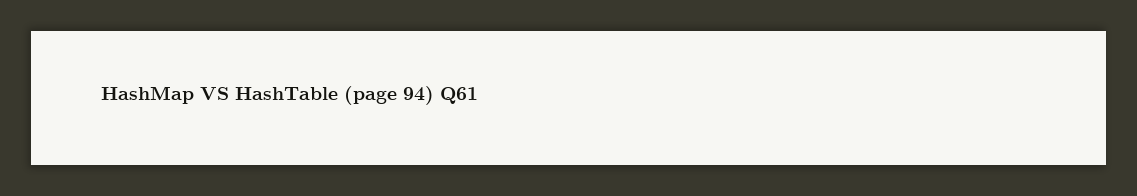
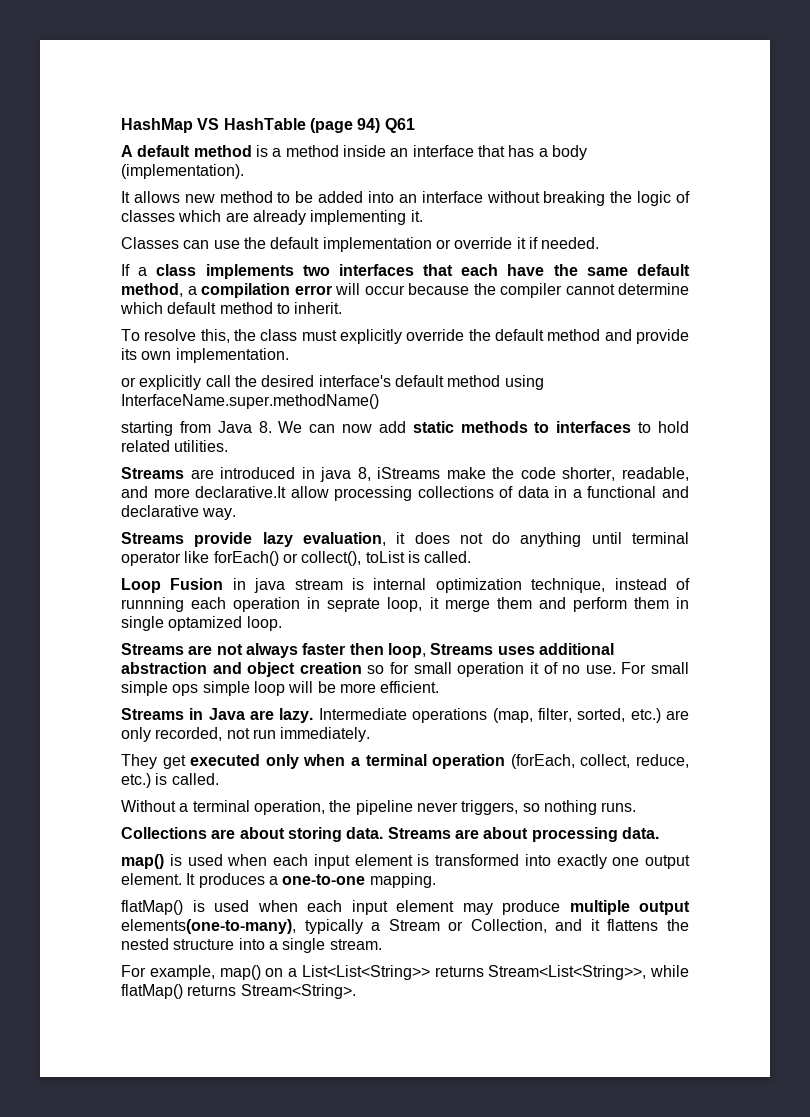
(478, 95) none -> [121,145,587,160] [121,164,244,179] [121,191,690,206] [121,210,423,225] [121,237,600,252] [121,264,690,279] [121,283,689,298] [120,302,343,314] [121,329,689,344] [121,348,289,363] [121,375,544,390] [121,394,379,409] [121,421,689,436] [121,440,229,452] [121,467,690,482] [121,486,690,501] [121,505,237,520] [121,532,690,547] [121,551,472,566] [121,578,690,593] [121,597,689,612] [121,616,282,631] [121,643,614,658] [121,662,690,677] [121,681,440,696] [121,708,690,723] [121,727,371,742] [121,754,690,769] [121,773,219,788] [121,800,637,815] [121,827,659,842] [121,854,690,869] [121,873,436,888] [121,900,690,915] [121,919,689,934] [121,938,382,953] [121,965,689,980] [121,984,356,999] // A default method is a method inside an interface that has a body (implementation). // It allows new method to be added into an interface without breaking the logic of classes which are already implementing it. // Classes can use the default implementation or override it if needed. // If a class implements two interfaces that each have the same default method, a compilation error will occur because the compiler cannot determine which default method to inherit. // To resolve this, the class must explicitly override the default method and provide its own implementation. // or explicitly call the desired interface's default method using InterfaceName.super.methodName() // starting from Java 8. We can now add static methods to interfaces to hold related utilities. // Streams are introduced in java 8, iStreams make the code shorter, readable, and more declarative.It allow processing collections of data in a functional and declarative way. // Streams provide lazy evaluation, it does not do anything until terminal operator like forEach() or collect(), toList is called. // Loop Fusion in java stream is internal optimization technique, instead of runnning each operation in seprate loop, it merge them and perform them in single optamized loop. // Streams are not always faster then loop, Streams uses additional abstraction and object creation so for small operation it of no use. For small simple ops simple loop will be more efficient. // Streams in Java are lazy. Intermediate operations (map, filter, sorted, etc.) are only recorded, not run immediately. // They get executed only when a terminal operation (forEach, collect, reduce, etc.) is called. // Without a terminal operation, the pipeline never triggers, so nothing runs. // Collections are about storing data. Streams are about processing data. // map() is used when each input element is transformed into exactly one output element. It produces a one-to-one mapping. // flatMap() is used when each input element may produce multiple output elements(one-to-many), typically a Stream or Collection, and it flattens the nested structure into a single stream. // For example, map() on a List<List<String>> returns Stream<List<String>>, while flatMap() returns Stream<String>.

